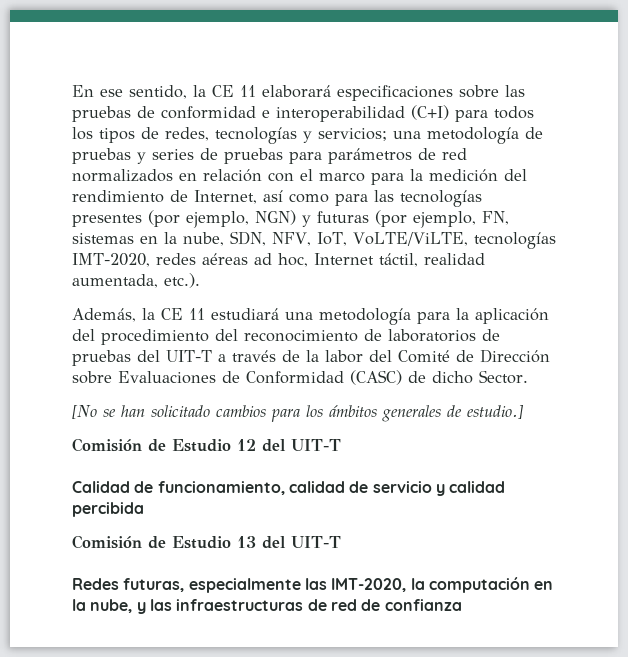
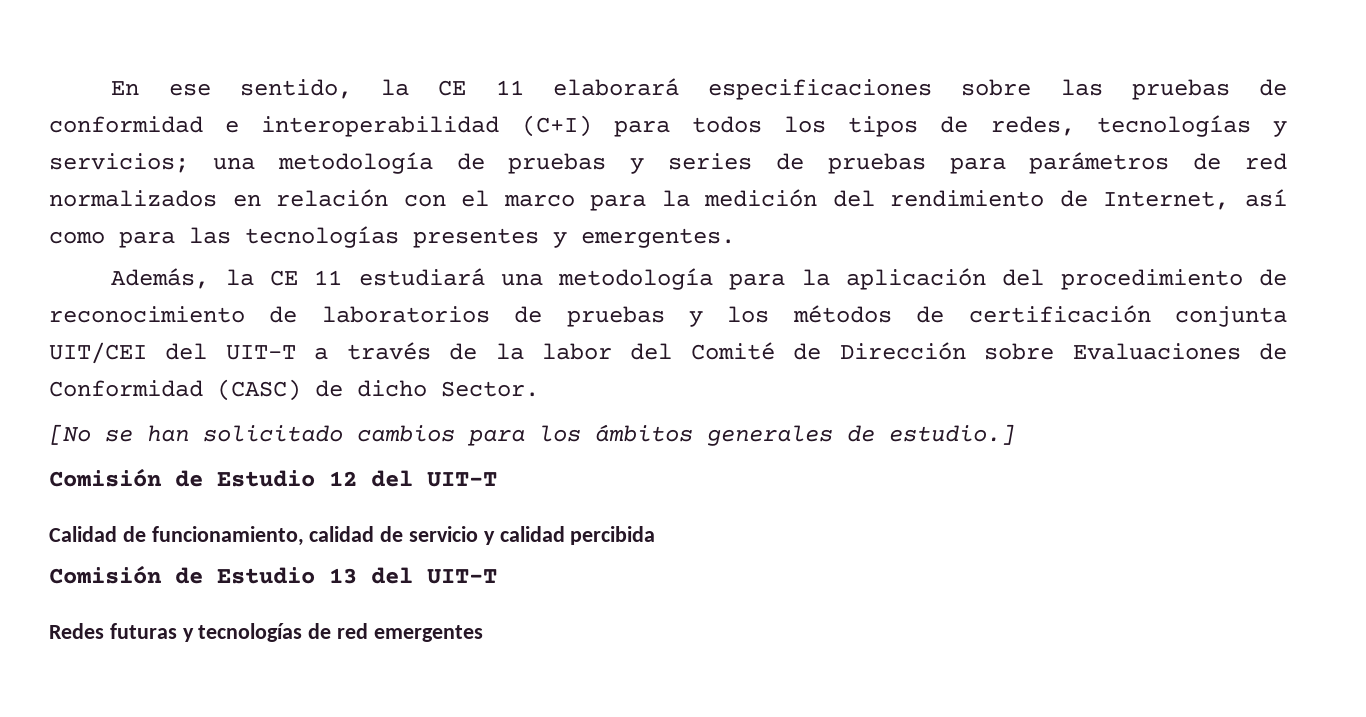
[148,210,509,228] [72,231,556,249] [72,253,485,267] [72,273,200,288] (por ejemplo, NGN) y futuras (por ejemplo, FN, sistemas en la nube, SDN, NFV, IoT, VoLTE/ViLTE, tecnologías IMT-2020, redes aéreas ad hoc, Internet táctil, realidad aumentada, etc.). -> [553,228,735,248] y emergentes.
[215,329,238,341] del -> [1259,269,1287,286] de
(131, 358) none -> [689,305,1287,327] [49,342,147,364] y los métodos de certificación conjunta UIT/CEI
[123,577,554,593] [72,599,462,614] futuras, especialmente las IMT-2020, la computación en la nube, y las infraestructuras de red de confianza -> [109,623,483,642] futuras y tecnologías de red emergentes

